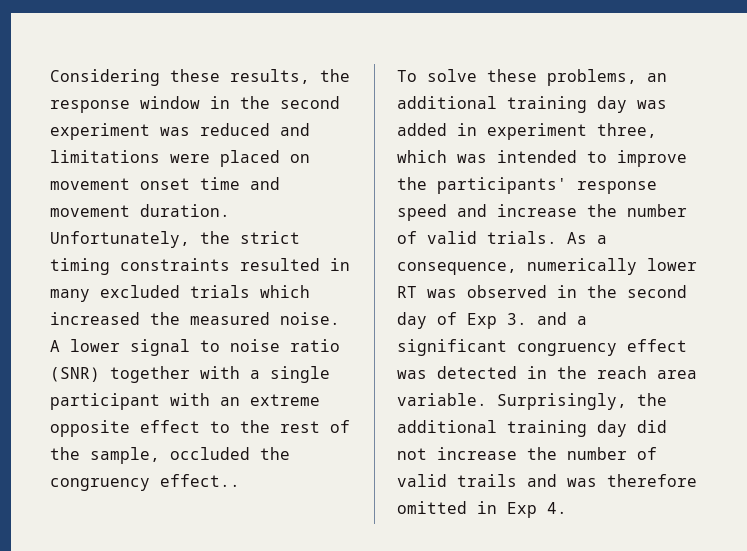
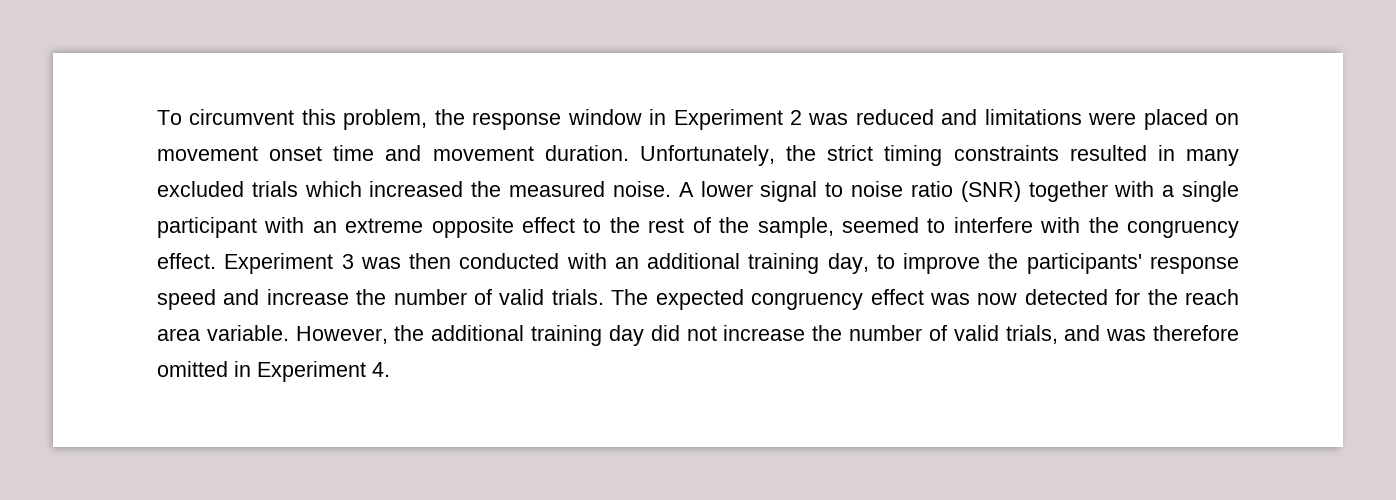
[50,69,310,86] Considering these results, -> [157,109,428,130] To circumvent this problem,
[240,96,340,109] [50,123,150,140] the second experiment -> [673,109,802,130] Experiment 2
[170,447,290,460] [50,474,240,491] [397,69,667,86] [397,96,667,113] [397,123,657,140] [397,150,577,163] occluded the congruency effect.. // To solve these problems, an additional training day was added in experiment three, which was intended -> [841,217,1239,238] [157,253,869,274] seemed to interfere with the congruency effect. Experiment 3 was then conducted with an additional training day,
[567,232,607,244] [397,258,697,275] [397,285,687,298] [397,312,587,329] [397,339,687,356] [397,366,547,379] As a consequence, numerically lower RT was observed in the second day of Exp 3. and a significant congruency effect was detected in -> [611,289,1141,310] The expected congruency effect was now detected for
[497,393,627,410] Surprisingly, -> [295,326,388,344] However,
[457,474,517,487] trails -> [1005,325,1058,344] trials,
[507,502,537,518] Exp -> [257,361,366,382] Experiment

